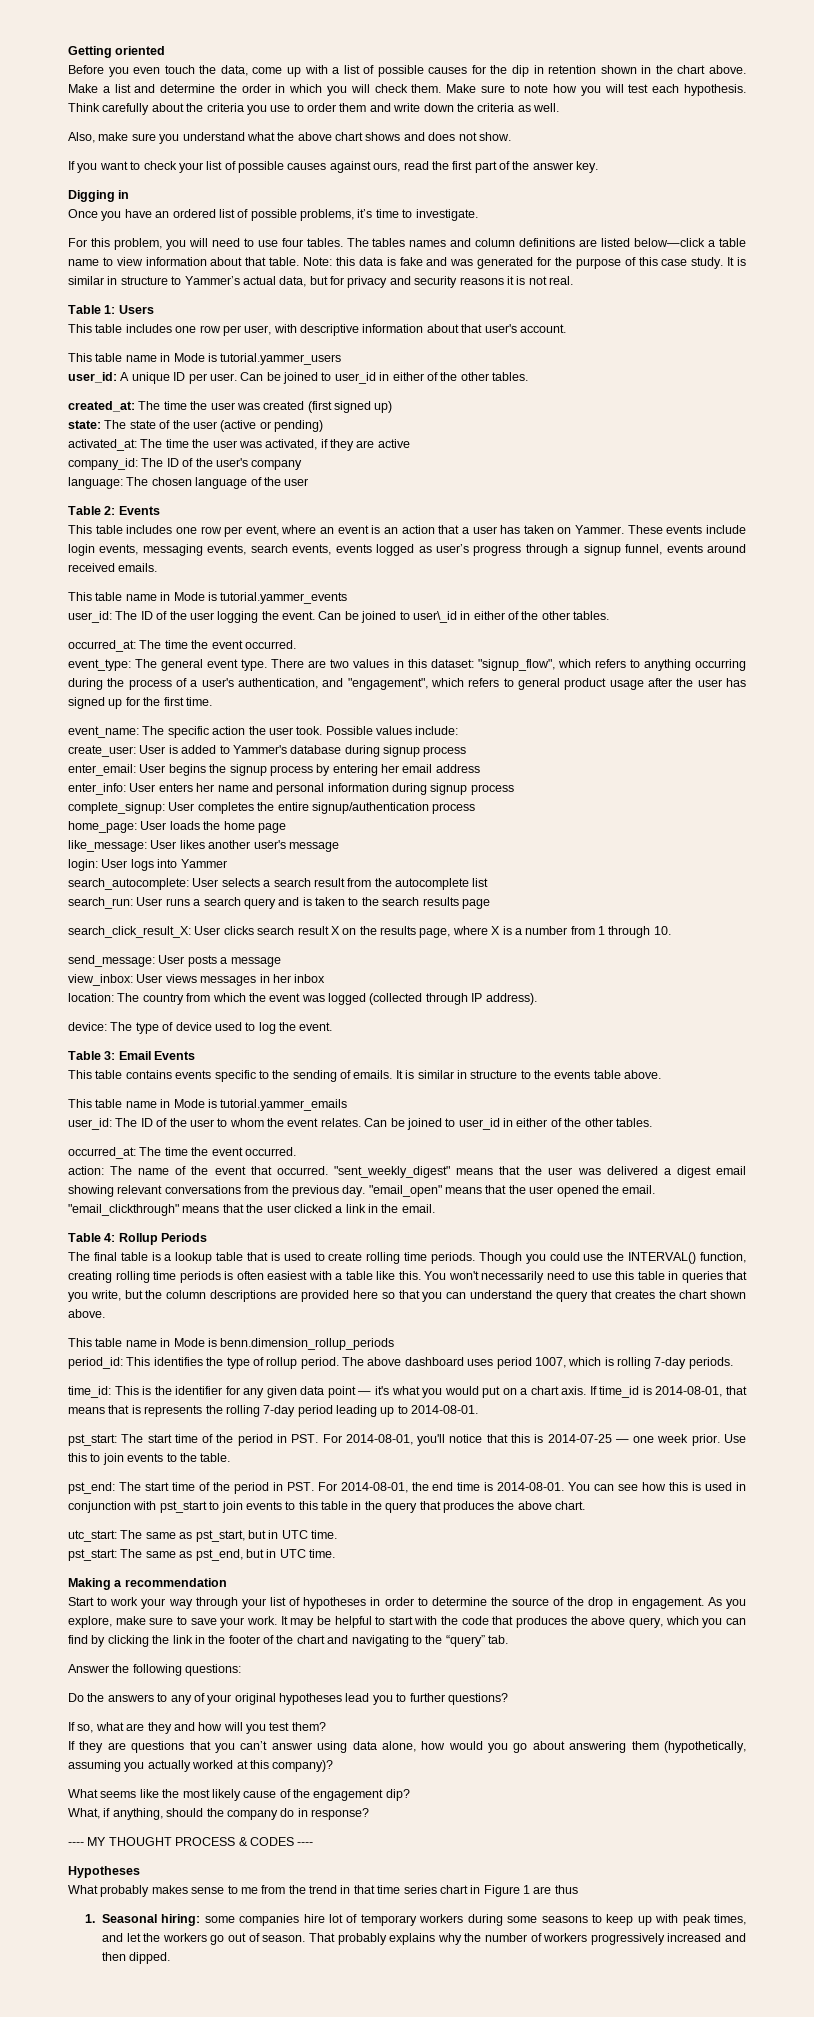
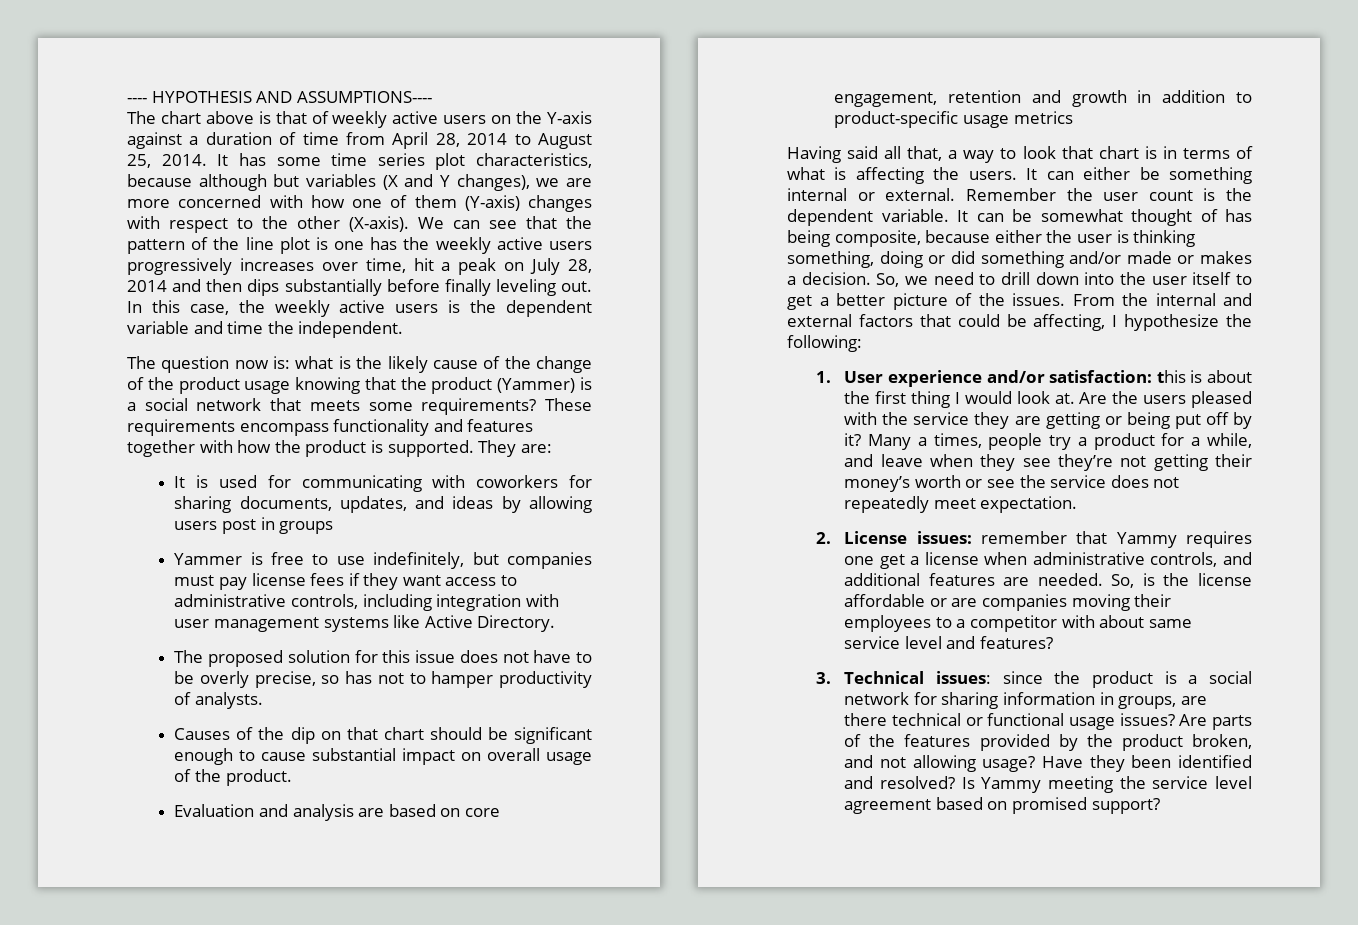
[68,46,166,58] [68,65,747,77] [68,84,746,96] [68,103,559,115] [68,132,511,144] [68,161,599,173] [68,190,130,202] [68,209,478,221] [68,238,746,250] [68,257,746,269] [68,276,573,288] [68,305,154,314] [68,324,566,336] [68,353,342,365] [68,372,528,384] [68,401,393,413] [68,420,323,432] [68,439,410,451] [68,458,303,470] [68,477,309,489] [68,506,160,515] [68,525,746,537] [68,544,746,556] [68,563,158,572] [68,592,348,604] [68,611,610,623] [68,640,296,652] [68,659,746,671] [68,678,747,690] [68,697,212,709] [68,726,459,738] [68,745,467,757] [68,764,480,776] [68,783,514,795] [68,802,476,814] [68,821,286,833] [68,840,339,852] [68,859,227,871] [68,878,489,890] [68,897,490,909] [68,926,671,938] [68,955,281,967] [68,974,326,986] [68,993,537,1005] [68,1022,333,1034] [68,1051,196,1060] [68,1070,662,1082] [68,1099,348,1111] [68,1118,652,1130] [68,1147,296,1159] [68,1166,747,1178] [68,1185,656,1197] [68,1204,435,1216] [68,1233,208,1245] [68,1252,746,1264] [68,1271,747,1283] [68,1290,746,1302] [68,1309,105,1318] [68,1338,395,1350] [68,1357,733,1369] [68,1386,747,1398] [68,1405,479,1417] [68,1434,747,1446] [68,1453,231,1465] [68,1482,746,1494] [68,1501,585,1513] [68,1530,337,1542] [68,1549,335,1561] [68,1578,227,1590] [68,1597,746,1609] [68,1616,747,1628] [68,1635,508,1647] [68,1664,242,1676] [68,1693,508,1705] [68,1722,326,1734] [68,1741,747,1753] [68,1760,334,1772] [68,1789,410,1801] [68,1808,369,1820] [68,1837,314,1846] [68,1866,140,1878] [68,1885,578,1897] [85,1914,746,1926] [102,1933,747,1945] [102,1952,171,1964] Getting oriented // Before you even touch the data, come up with a list of possible causes for the dip in retention shown in the chart above. Make a list and determine the order in which you will check them. Make sure to note how you will test each hypothesis. Think carefully about the criteria you use to order them and write down the criteria as well. // Also, make sure you understand what the above chart shows and does not show. // If you want to check your list of possible causes against ours, read the first part of the answer key. // Digging in // Once you have an ordered list of possible problems, it’s time to investigate. // For this problem, you will need to use four tables. The tables names and column definitions are listed below—click a table name to view information about that table. Note: this data is fake and was generated for the purpose of this case study. It is similar in structure to Yammer’s actual data, but for privacy and security reasons it is not real. // Table 1: Users // This table includes one row per user, with descriptive information about that user's account. // This table name in Mode is tutorial.yammer_users // user_id: A unique ID per user. Can be joined to user_id in either of the other tables. // created_at: The time the user was created (first signed up) // state: The state of the user (active or pending) // activated_at: The time the user was activated, if they are active // company_id: The ID of the user's company // language: The chosen language of the user // Table 2: Events // This table includes one row per event, where an event is an action that a user has taken on Yammer. These events include login events, messaging events, search events, events logged as user’s progress through a signup funnel, events around received emails. // This table name in Mode is tutorial.yammer_events // user_id: The ID of the user logging the event. Can be joined to user\_id in either of the other tables. // occurred_at: The time the event occurred. // event_type: The general event type. There are two values in this dataset: "signup_flow", which refers to anything occurring during the process of a user's authentication, and "engagement", which refers to general product usage after the user has signed up for the first time. // event_name: The specific action the user took. Possible values include: // create_user: User is added to Yammer's database during signup process // enter_email: User begins the signup process by entering her email address // enter_info: User enters her name and personal information during signup process // complete_signup: User completes the entire signup/authentication process // home_page: User loads the home page // like_message: User likes another user's message // login: User logs into Yammer // search_autocomplete: User selects a search result from the autocomplete list // search_run: User runs a search query and is taken to the search results page // search_click_result_X: User clicks search result X on the results page, where X is a number from 1 through 10. // send_message: User posts a message // view_inbox: User views messages in her inbox // location: The country from which the event was logged (collected through IP address). // device: The type of device used to log the event. // Table 3: Email Events // This table contains events specific to the sending of emails. It is similar in structure to the events table above. // This table name in Mode is tutorial.yammer_emails // user_id: The ID of the user to whom the event relates. Can be joined to user_id in either of the other tables. // occurred_at: The time the event occurred. // action: The name of the event that occurred. "sent_weekly_digest" means that the user was delivered a digest email showing relevant conversations from the previous day. "email_open" means that the user opened the email. "email_clickthrough" means that the user clicked a link in the email. // Table 4: Rollup Periods // The final table is a lookup table that is used to create rolling time periods. Though you could use the INTERVAL() function, creating rolling time periods is often easiest with a table like this. You won't necessarily need to use this table in queries that you write, but the column descriptions are provided here so that you can understand the query that creates the chart shown above. // This table name in Mode is benn.dimension_rollup_periods // period_id: This identifies the type of rollup period. The above dashboard uses period 1007, which is rolling 7-day periods. // time_id: This is the identifier for any given data point — it's what you would put on a chart axis. If time_id is 2014-08-01, that means that is represents the rolling 7-day period leading up to 2014-08-01. // pst_start: The start time of the period in PST. For 2014-08-01, you'll notice that this is 2014-07-25 — one week prior. Use this to join events to the table. // pst_end: The start time of the period in PST. For 2014-08-01, the end time is 2014-08-01. You can see how this is used in conjunction with pst_start to join events to this table in the query that produces the above chart. // utc_start: The same as pst_start, but in UTC time. // pst_start: The same as pst_end, but in UTC time. // Making a recommendation // Start to work your way through your list of hypotheses in order to determine the source of the drop in engagement. As you explore, make sure to save your work. It may be helpful to start with the code that produces the above query, which you can find by clicking the link in the footer of the chart and navigating to the “query” tab. // Answer the following questions: // Do the answers to any of your original hypotheses lead you to further questions? // If so, what are they and how will you test them? // If they are questions that you can’t answer using data alone, how would you go about answering them (hypothetically, assuming you actually worked at this company)? // What seems like the most likely cause of the engagement dip? // What, if anything, should the company do in response? // ---- MY THOUGHT PROCESS & CODES ---- // Hypotheses // What probably makes sense to me from the trend in that time series chart in Figure 1 are thus // 1. Seasonal hiring: some companies hire lot of temporary workers during some seasons to keep up with peak times, and let the workers go out of season. That probably explains why the number of workers progressively increased and then dipped. -> [127,91,432,103] [127,111,593,128] [127,132,592,149] [127,153,592,170] [127,174,592,191] [127,195,592,212] [127,216,592,233] [127,237,592,254] [127,258,593,275] [127,279,592,296] [127,300,593,317] [127,321,404,338] [127,356,592,373] [127,377,593,394] [127,398,592,415] [127,419,534,436] [127,440,552,457] [174,475,592,492] [174,496,592,513] [174,517,334,534] [174,552,592,569] [174,573,518,590] [174,594,559,611] [174,615,556,632] [174,650,592,667] [174,671,592,688] [174,692,263,709] [174,727,592,744] [174,748,592,765] [174,769,292,786] [174,804,500,821] [834,90,1252,107] [834,111,1073,128] [787,146,1253,163] [787,167,1252,184] [787,188,1252,201] [787,209,1252,226] [787,230,1196,247] [787,251,1252,268] [787,272,1252,287] [787,293,1252,310] [787,314,1252,331] [787,335,862,352] [815,370,1252,387] [844,391,1252,408] [844,412,1252,429] [844,433,1252,450] [844,454,1252,471] [844,475,1180,492] [844,496,1078,513] [815,531,1252,548] [844,552,1252,569] [844,573,1252,588] [844,594,1172,611] [844,615,1192,632] [844,636,1054,649] [815,671,1252,688] [844,692,1207,709] [844,713,1252,730] [844,734,1252,751] [844,755,1252,772] [844,776,1252,793] [844,797,1160,814] ---- HYPOTHESIS AND ASSUMPTIONS---- // The chart above is that of weekly active users on the Y-axis against a duration of time from April 28, 2014 to August 25, 2014. It has some time series plot characteristics, because although but variables (X and Y changes), we are more concerned with how one of them (Y-axis) changes with respect to the other (X-axis). We can see that the pattern of the line plot is one has the weekly active users progressively increases over time, hit a peak on July 28, 2014 and then dips substantially before finally leveling out. In this case, the weekly active users is the dependent variable and time the independent. // The question now is: what is the likely cause of the change of the product usage knowing that the product (Yammer) is a social network that meets some requirements? These requirements encompass functionality and features together with how the product is supported. They are: // It is used for communicating with coworkers for sharing documents, updates, and ideas by allowing users post in groups // Yammer is free to use indefinitely, but companies must pay license fees if they want access to administrative controls, including integration with user management systems like Active Directory. // The proposed solution for this issue does not have to be overly precise, so has not to hamper productivity of analysts. // Causes of the dip on that chart should be significant enough to cause substantial impact on overall usage of the product. // Evaluation and analysis are based on core engagement, retention and growth in addition to product-specific usage metrics // Having said all that, a way to look that chart is in terms of what is affecting the users. It can either be something internal or external. Remember the user count is the dependent variable. It can be somewhat thought of has being composite, because either the user is thinking something, doing or did something and/or made or makes a decision. So, we need to drill down into the user itself to get a better picture of the issues. From the internal and external factors that could be affecting, I hypothesize the following: // 1. User experience and/or satisfaction: this is about the first thing I would look at. Are the users pleased with the service they are getting or being put off by it? Many a times, people try a product for a while, and leave when they see they’re not getting their money’s worth or see the service does not repeatedly meet expectation. // 2. License issues: remember that Yammy requires one get a license when administrative controls, and additional features are needed. So, is the license affordable or are companies moving their employees to a competitor with about same service level and features? // 3. Technical issues: since the product is a social network for sharing information in groups, are there technical or functional usage issues? Are parts of the features provided by the product broken, and not allowing usage? Have they been identified and resolved? Is Yammy meeting the service level agreement based on promised support?

